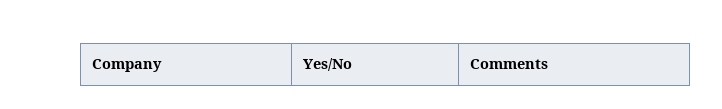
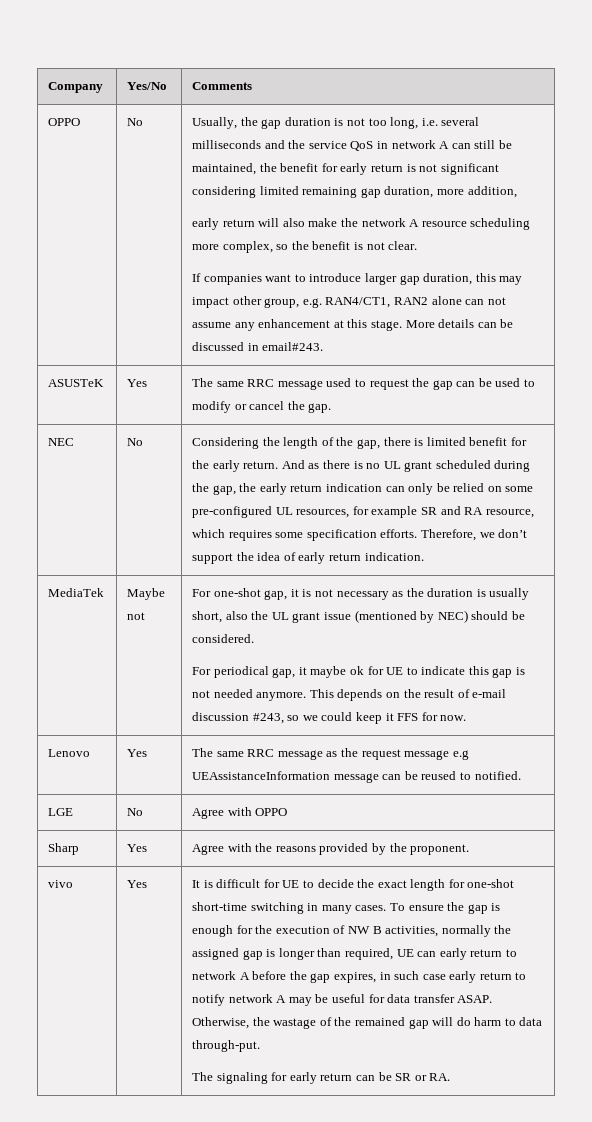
(549, 64) none -> [48,118,81,126] [127,118,144,126] [192,117,480,129] [192,140,512,151] [192,163,499,175] [192,186,517,198] [192,218,531,230] [192,241,418,253] [192,273,523,285] [192,296,506,308] [192,319,514,331] [192,342,324,351] [48,379,105,387] [127,379,148,387] [192,378,535,390] [192,401,332,413] [48,438,75,446] [127,438,144,446] [192,437,527,449] [192,460,531,472] [192,483,534,495] [192,506,534,518] [192,529,528,541] [192,552,424,564] [48,588,105,597] [127,588,166,600] [127,612,146,620] [192,588,530,600] [192,610,525,623] [192,634,255,643] [192,666,525,678] [192,689,507,701] [192,712,467,724] [48,749,91,757] [127,749,148,757] [192,748,469,760] [192,771,521,783] [48,808,74,816] [127,808,144,816] [192,807,288,819] [48,843,80,855] [127,844,148,852] [192,843,470,855] [48,880,74,888] [127,880,148,888] [192,879,515,891] [192,902,501,914] [192,925,512,937] [192,948,517,960] [192,971,527,983] [192,994,493,1006] [192,1017,543,1029] [192,1040,261,1052] [192,1072,451,1084] // OPPO | No | Usually, the gap duration is not too long, i.e. several milliseconds and the service QoS in network A can still be maintained, the benefit for early return is not significant considering limited remaining gap duration, more addition, // early return will also make the network A resource scheduling more complex, so the benefit is not clear. // If companies want to introduce larger gap duration, this may impact other group, e.g. RAN4/CT1, RAN2 alone can not assume any enhancement at this stage. More details can be discussed in email#243. // ASUSTeK | Yes | The same RRC message used to request the gap can be used to modify or cancel the gap. // NEC | No | Considering the length of the gap, there is limited benefit for the early return. And as there is no UL grant scheduled during the gap, the early return indication can only be relied on some pre-configured UL resources, for example SR and RA resource, which requires some specification efforts. Therefore, we don’t support the idea of early return indication. // MediaTek | Maybe not | For one-shot gap, it is not necessary as the duration is usually short, also the UL grant issue (mentioned by NEC) should be considered. // For periodical gap, it maybe ok for UE to indicate this gap is not needed anymore. This depends on the result of e-mail discussion #243, so we could keep it FFS for now. // Lenovo | Yes | The same RRC message as the request message e.g UEAssistanceInformation message can be reused to notified. // LGE | No | Agree with OPPO // Sharp | Yes | Agree with the reasons provided by the proponent. // vivo | Yes | It is difficult for UE to decide the exact length for one-shot short-time switching in many cases. To ensure the gap is enough for the execution of NW B activities, normally the assigned gap is longer than required, UE can early return to network A before the gap expires, in such case early return to notify network A may be useful for data transfer ASAP. Otherwise, the wastage of the remained gap will do harm to data through-put. // The signaling for early return can be SR or RA.

